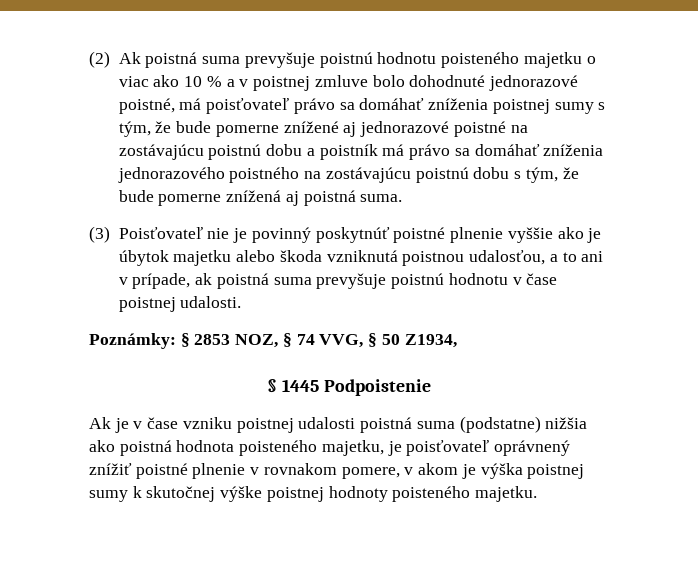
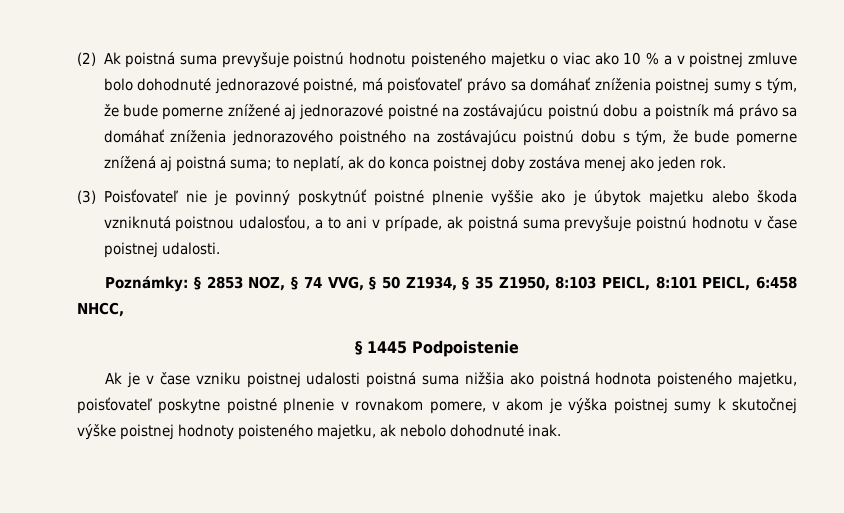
[360,194,403,202] suma. -> [229,156,727,172] suma; to neplatí, ak do konca poistnej doby zostáva menej ako jeden rok.
(457, 341) none -> [462,276,798,291] [77,302,124,317] § 35 Z1950, 8:103 PEICL, 8:101 PEICL, 6:458 NHCC,
[459,416,541,433] (podstatne) -> (460, 380) none
[387,440,571,456] [89,463,132,475] je poisťovateľ oprávnený znížiť -> [77,397,221,414] poisťovateľ poskytne
[475,486,538,502] majetku. -> [317,424,562,440] majetku, ak nebolo dohodnuté inak.

